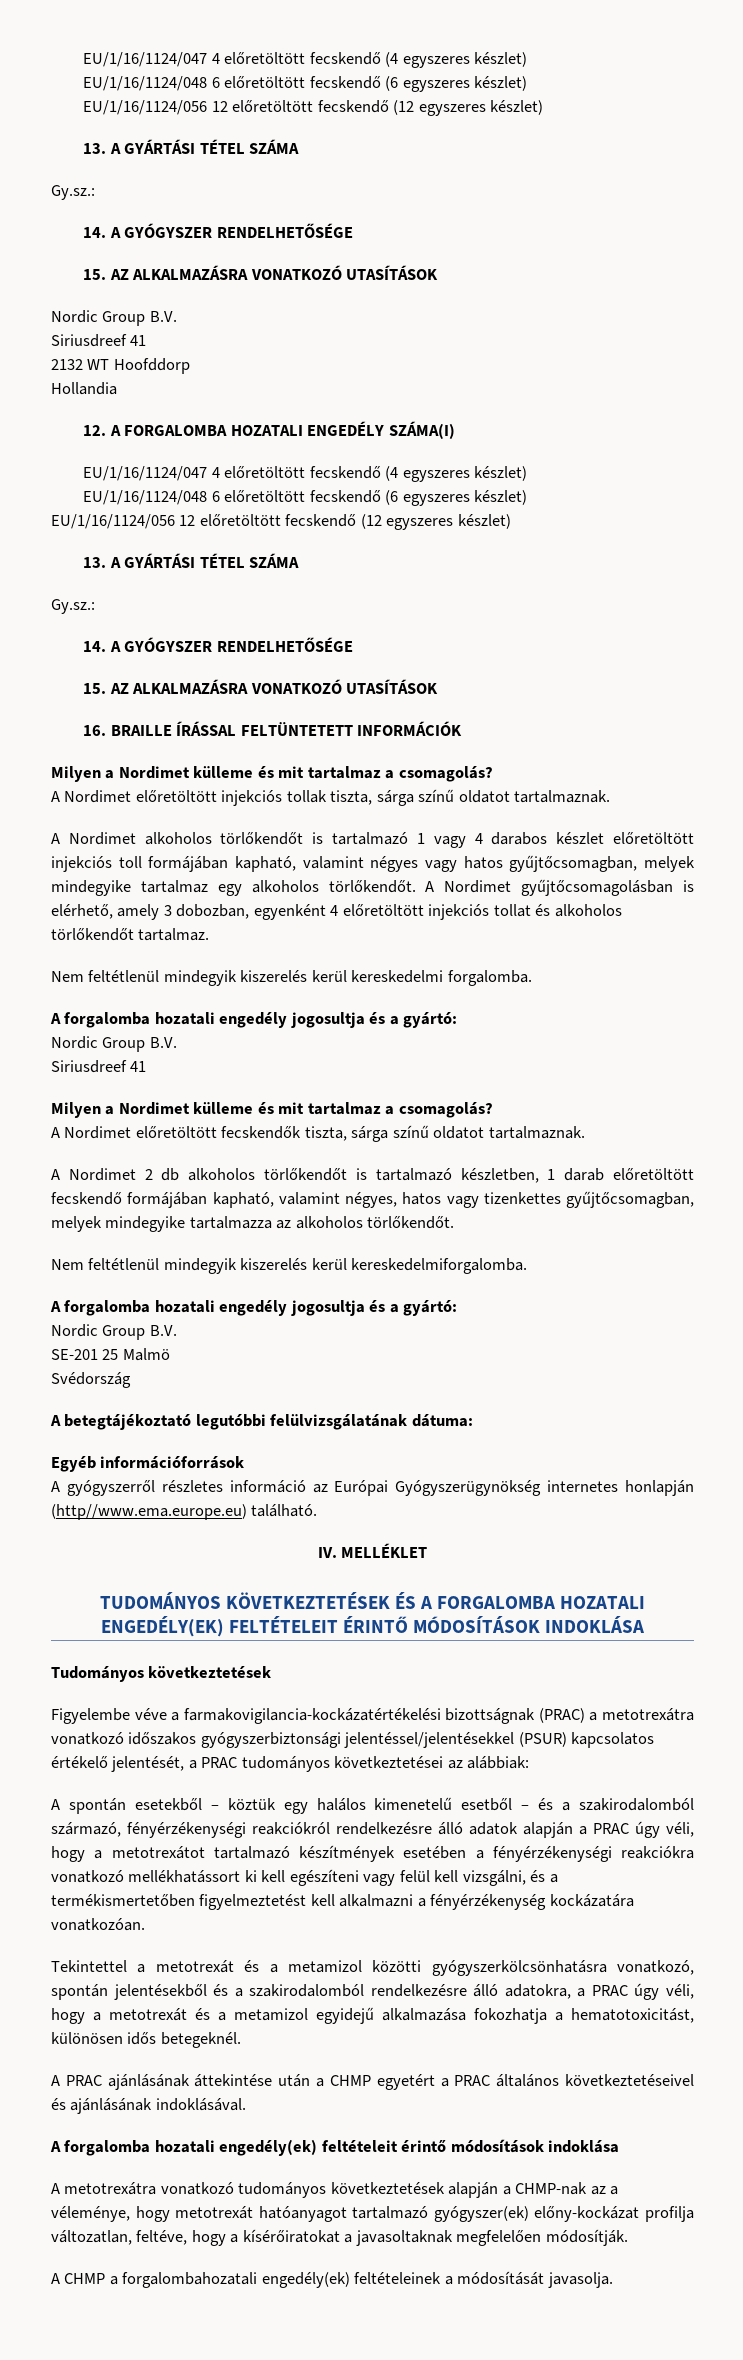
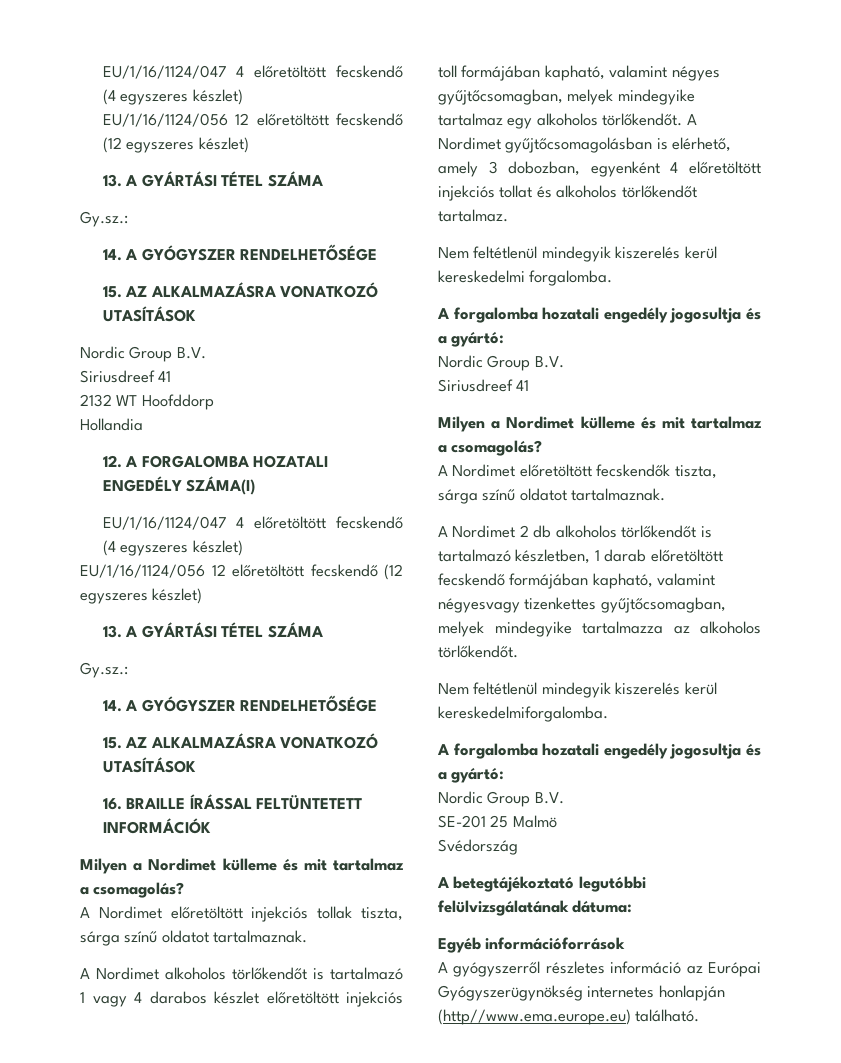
[83,52,527,68] [83,76,527,92] EU/1/16/1124/047 4 előretöltött fecskendő (4 egyszeres készlet) // EU/1/16/1124/048 6 előretöltött fecskendő (6 egyszeres készlet) -> [102,65,403,79] [102,89,243,105] EU/1/16/1124/047 4 előretöltött fecskendő (4 egyszeres készlet)
[83,490,527,506] // EU/1/16/1124/048 6 előretöltött fecskendő (6 egyszeres készlet) -> (243, 548) none
[425,856,503,872] vagy hatos -> (720, 73) none
[345,1192,479,1208] négyes, hatos vagy -> [438,598,520,613] négyesvagy
[317,1543,428,1558] [99,1592,646,1609] [100,1616,645,1637] [51,1666,272,1682] [51,1708,694,1724] [51,1732,655,1748] [51,1756,530,1772] [51,1797,694,1814] [51,1821,694,1838] [51,1845,694,1862] [51,1869,558,1886] [51,1894,634,1910] [51,1918,145,1931] [51,1960,694,1976] [51,1983,694,2000] [51,2007,694,2024] [51,2032,241,2048] [51,2074,694,2090] [51,2098,246,2114] [50,2139,620,2156] [51,2182,619,2198] [51,2206,694,2222] [51,2229,628,2246] [51,2271,613,2288] // IV. MELLÉKLET // TUDOMÁNYOS KÖVETKEZTETÉSEK ÉS A FORGALOMBA HOZATALI ENGEDÉLY(EK) FELTÉTELEIT ÉRINTŐ MÓDOSÍTÁSOK INDOKLÁSA // Tudományos következtetések // Figyelembe véve a farmakovigilancia-kockázatértékelési bizottságnak (PRAC) a metotrexátra vonatkozó időszakos gyógyszerbiztonsági jelentéssel/jelentésekkel (PSUR) kapcsolatos értékelő jelentését, a PRAC tudományos következtetései az alábbiak: // A spontán esetekből – köztük egy halálos kimenetelű esetből – és a szakirodalomból származó, fényérzékenységi reakciókról rendelkezésre álló adatok alapján a PRAC úgy véli, hogy a metotrexátot tartalmazó készítmények esetében a fényérzékenységi reakciókra vonatkozó mellékhatássort ki kell egészíteni vagy felül kell vizsgálni, és a termékismertetőben figyelmeztetést kell alkalmazni a fényérzékenység kockázatára vonatkozóan. // Tekintettel a metotrexát és a metamizol közötti gyógyszerkölcsönhatásra vonatkozó, spontán jelentésekből és a szakirodalomból rendelkezésre álló adatokra, a PRAC úgy véli, hogy a metotrexát és a metamizol egyidejű alkalmazása fokozhatja a hematotoxicitást, különösen idős betegeknél. // A PRAC ajánlásának áttekintése után a CHMP egyetért a PRAC általános következtetéseivel és ajánlásának indoklásával. // A forgalomba hozatali engedély(ek) feltételeit érintő módosítások indoklása // A metotrexátra vonatkozó tudományos következtetések alapján a CHMP-nak az a véleménye, hogy metotrexát hatóanyagot tartalmazó gyógyszer(ek) előny-kockázat profilja változatlan, feltéve, hogy a kísérőiratokat a javasoltaknak megfelelően módosítják. // A CHMP a forgalombahozatali engedély(ek) feltételeinek a módosítását javasolja. -> (700, 1015) none

